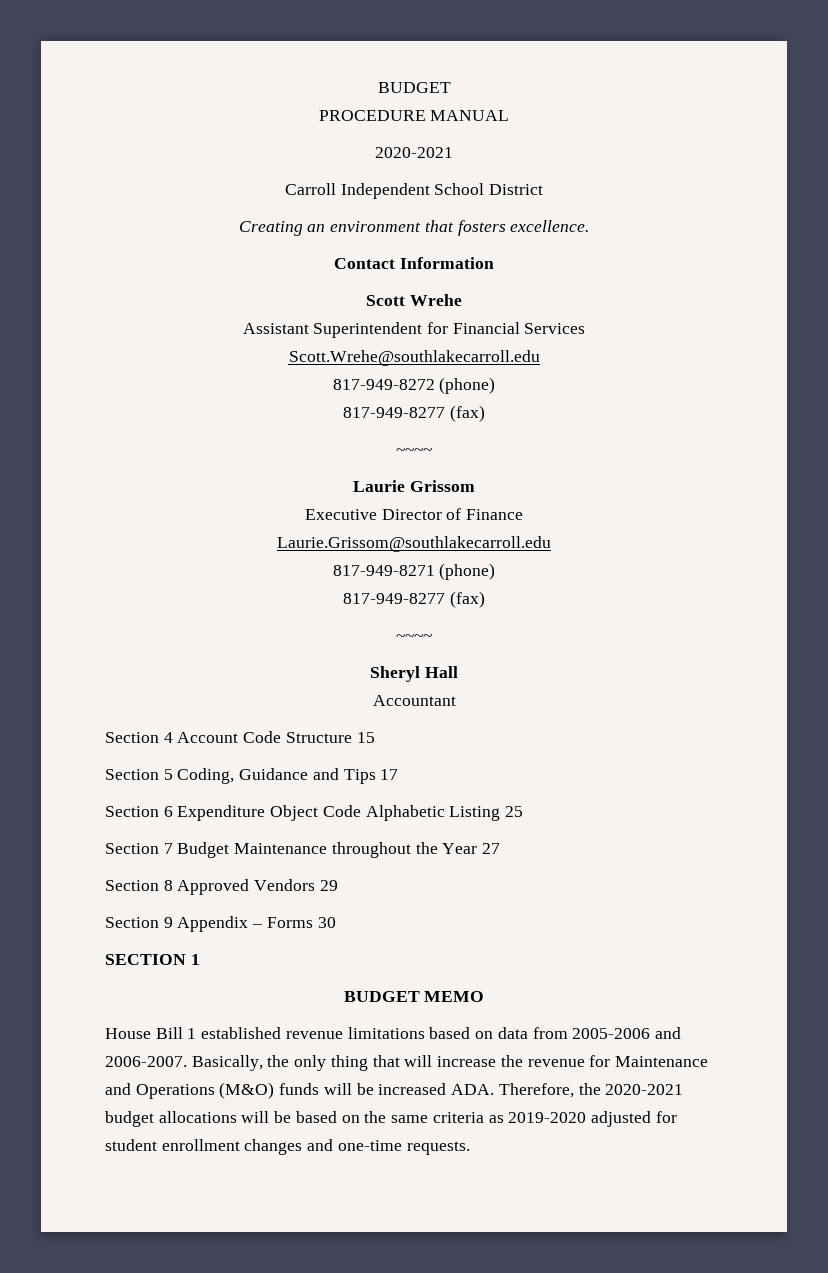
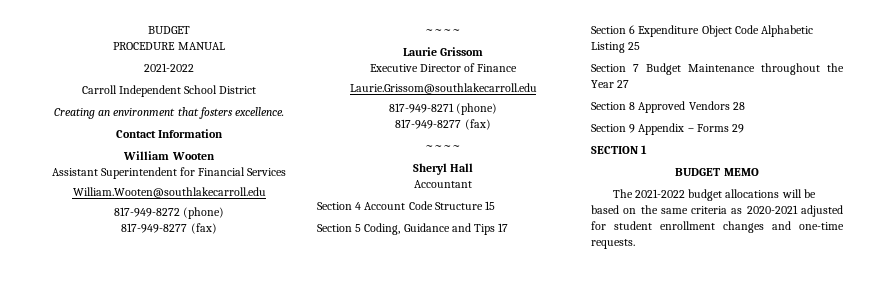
[375,147,453,158] 2020-2021 -> [144,63,194,72] 2021-2022
[366,294,462,306] Scott Wrehe -> [123,151,215,160] William Wooten
[288,350,540,366] Scott.Wrehe@southlakecarroll.edu -> [72,187,266,198] William.Wooten@southlakecarroll.edu
[319,880,338,891] 29 -> [732,102,745,110] 28
[317,917,336,928] 30 -> [732,124,745,133] 29
[105,1027,681,1039] [105,1055,708,1071] [105,1082,684,1099] House Bill 1 established revenue limitations based on data from 2005-2006 and 2006-2007. Basically, the only thing that will increase the revenue for Maintenance and Operations (M&O) funds will be increased ADA. Therefore, the 2020-2021 -> [612,189,685,198] The 2021-2022
[508,1112,587,1123] 2019-2020 -> [746,205,798,214] 2020-2021

